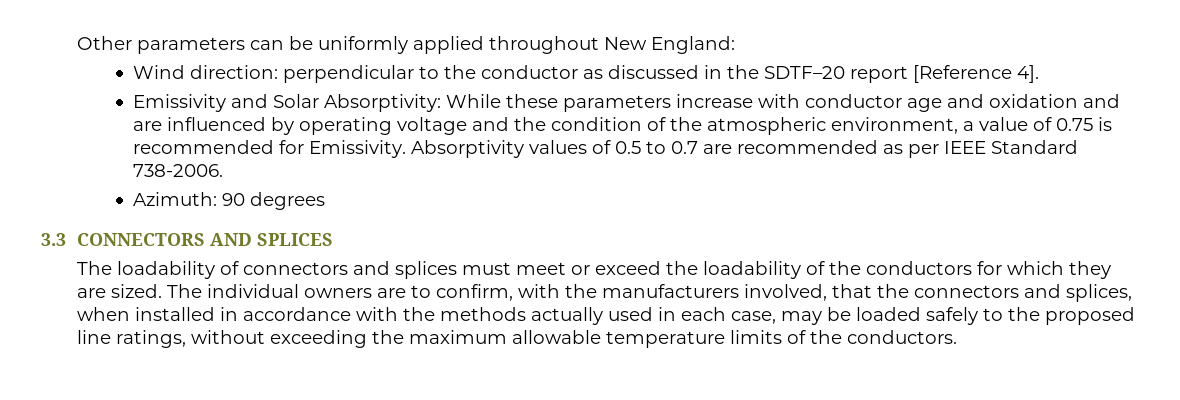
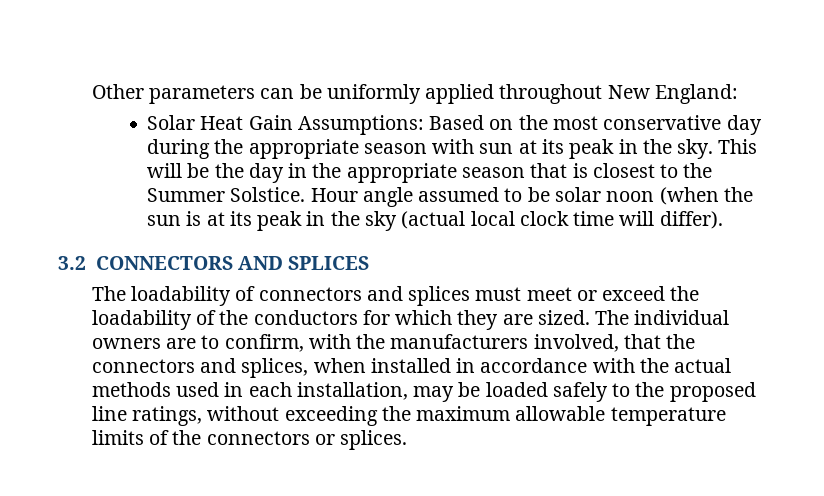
[132,65,1039,83] [132,94,1120,112] [132,117,1112,135] [132,140,1078,158] [132,164,223,177] [132,192,325,210] [41,233,66,246] Wind direction: perpendicular to the conductor as discussed in the SDTF–20 report [Reference 4]. // Emissivity and Solar Absorptivity: While these parameters increase with conductor age and oxidation and are influenced by operating voltage and the condition of the atmospheric environment, a value of 0.75 is recommended for Emissivity. Absorptivity values of 0.5 to 0.7 are recommended as per IEEE Standard 738-2006. // Azimuth: 90 degrees // 3.3 -> [147,115,762,135] [147,139,758,159] [147,163,713,183] [147,187,753,207] [147,211,723,231] [58,256,86,270] Solar Heat Gain Assumptions: Based on the most conservative day during the appropriate season with sun at its peak in the sky. This will be the day in the appropriate season that is closest to the Summer Solstice. Hour angle assumed to be solar noon (when the sun is at its peak in the sky (actual local clock time will differ). // 3.2
[439,307,603,325] methods actually -> [674,358,732,373] [91,382,171,397] actual methods
[730,311,776,324] case, -> [296,382,408,400] installation,
[846,330,957,344] conductors. -> [206,430,408,450] connectors or splices.

